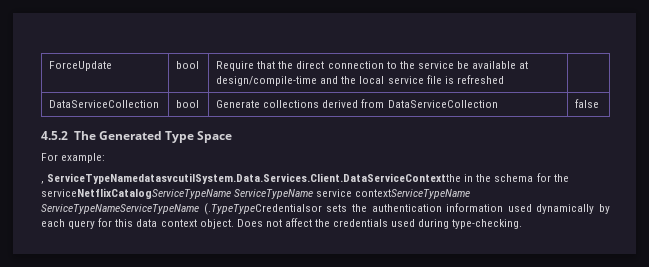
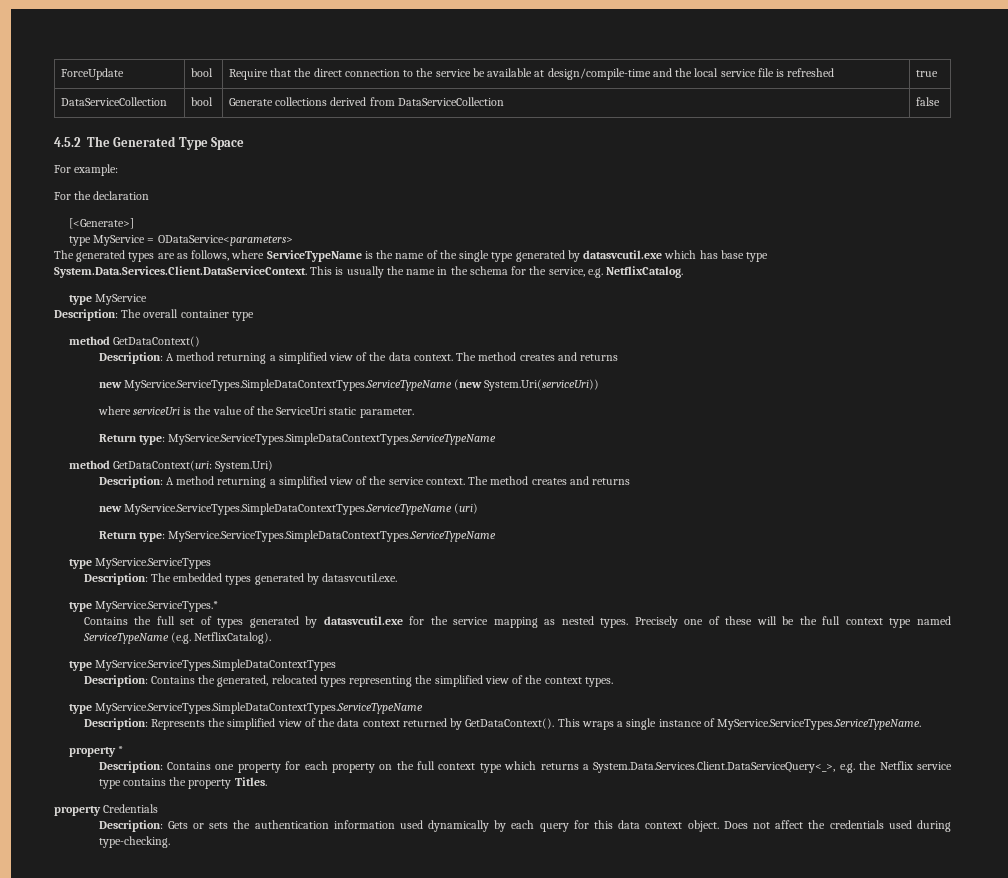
(504, 79) none -> [915,70,938,77] true
[41,173,462,184] , ServiceTypeNamedatasvcutilSystem.Data.Services.Client.DataServiceContextthe -> [54,191,150,200] [68,218,134,229] [68,235,293,246] [54,250,769,262] [54,266,436,278] For the declaration // [<Generate>] // type MyService = ODataService<parameters> // The generated types are as follows, where ServiceTypeName is the name of the single type generated by datasvcutil.exe which has base type System.Data.Services.Client.DataServiceContext. This is usually the name
[41,188,471,199] [41,203,322,215] serviceNetflixCatalogServiceTypeName ServiceTypeName service contextServiceTypeName ServiceTypeNameServiceTypeName (.TypeTypeCredentialsor -> [548,266,684,278] [68,294,148,305] [54,309,254,321] [68,336,201,347] [98,352,619,364] [98,379,600,391] [97,406,414,418] [98,433,497,445] [68,460,274,472] [98,476,631,488] [98,503,479,515] [98,530,497,542] [68,558,212,569] [83,573,398,585] [68,601,219,612] [83,616,951,628] [82,632,272,644] [68,659,337,671] [83,675,613,687] [68,702,424,714] [83,718,922,730] [68,746,124,757] [98,761,952,773] [98,777,267,789] [54,804,159,816] [98,820,204,832] service, e.g. NetflixCatalog. // type MyService // Description: The overall container type // method GetDataContext() // Description: A method returning a simplified view of the data context. The method creates and returns // new MyService.ServiceTypes.SimpleDataContextTypes.ServiceTypeName (new System.Uri(serviceUri)) // where serviceUri is the value of the ServiceUri static parameter. // Return type: MyService.ServiceTypes.SimpleDataContextTypes.ServiceTypeName // method GetDataContext(uri: System.Uri) // Description: A method returning a simplified view of the service context. The method creates and returns // new MyService.ServiceTypes.SimpleDataContextTypes.ServiceTypeName (uri) // Return type: MyService.ServiceTypes.SimpleDataContextTypes.ServiceTypeName // type MyService.ServiceTypes // Description: The embedded types generated by datasvcutil.exe. // type MyService.ServiceTypes.* // Contains the full set of types generated by datasvcutil.exe for the service mapping as nested types. Precisely one of these will be the full context type named ServiceTypeName (e.g. NetflixCatalog). // type MyService.ServiceTypes.SimpleDataContextTypes // Description: Contains the generated, relocated types representing the simplified view of the context types. // type MyService.ServiceTypes.SimpleDataContextTypes.ServiceTypeName // Description: Represents the simplified view of the data context returned by GetDataContext(). This wraps a single instance of MyService.ServiceTypes.ServiceTypeName. // property * // Description: Contains one property for each property on the full context type which returns a System.Data.Services.Client.DataServiceQuery<_>, e.g. the Netflix service type contains the property Titles. // property Credentials // Description: Gets or

